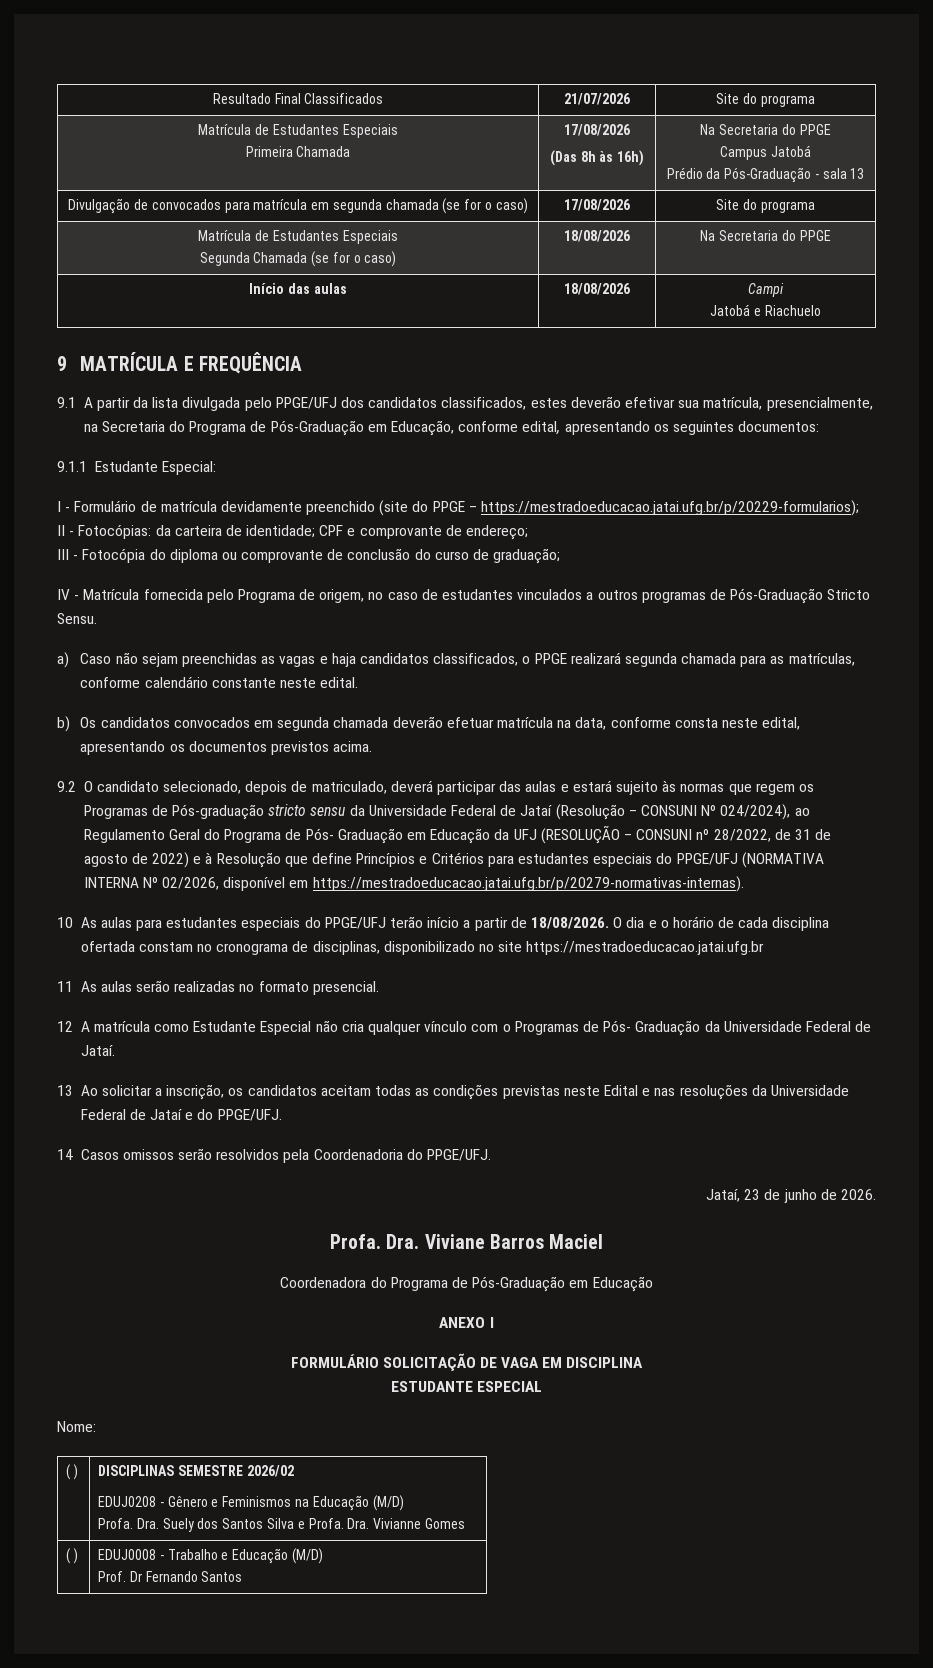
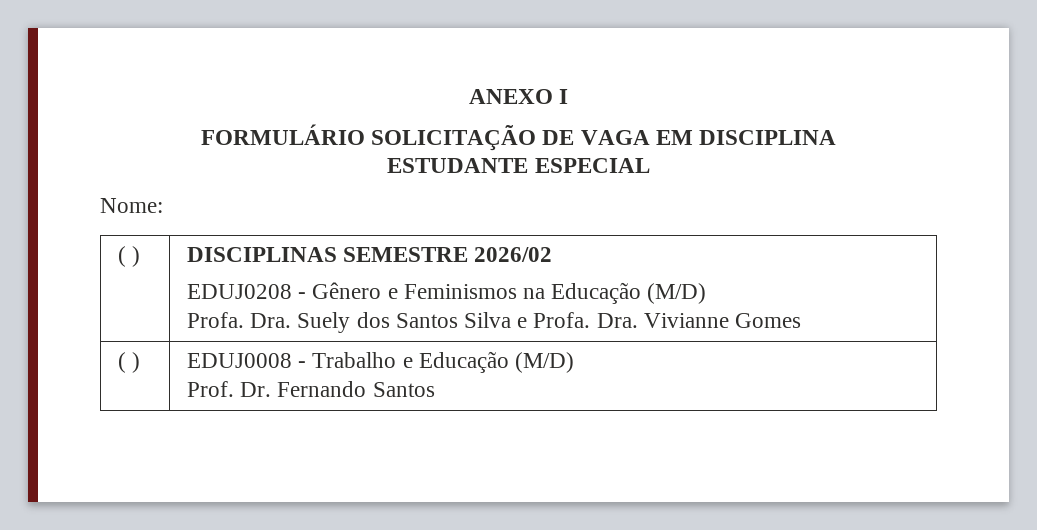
[212,93,384,104] [564,93,630,105] [716,93,815,107] [198,124,398,138] [245,146,351,157] [564,124,630,136] [549,150,645,166] [700,124,831,135] [720,145,811,160] [666,167,865,183] [68,198,528,214] [564,199,630,211] [716,199,815,213] [198,230,398,244] [199,251,397,267] [564,230,630,242] [700,230,831,241] [249,283,347,294] [564,283,630,295] [748,283,784,297] [710,304,821,316] [57,352,302,374] [57,396,873,411] [83,420,820,436] [57,461,216,475] [57,500,860,516] [57,524,529,540] [57,548,561,564] [57,588,871,604] [57,613,97,624] [57,652,855,668] [80,676,359,688] [57,716,801,732] [80,741,373,755] [57,780,814,795] [83,804,810,820] [83,825,832,844] [83,852,824,868] [83,876,744,892] [57,916,830,931] [80,941,765,955] [57,980,379,995] [57,1020,872,1036] [80,1045,115,1056] [57,1084,849,1100] [80,1109,282,1121] [57,1148,492,1163] [706,1189,876,1203] [329,1234,604,1249] [280,1276,653,1292] Resultado Final Classificados | 21/07/2026 | Site do programa // Matrícula de Estudantes Especiais // Primeira Chamada | 17/08/2026 // (Das 8h às 16h) | Na Secretaria do PPGE // Campus Jatobá // Prédio da Pós-Graduação - sala 13 // Divulgação de convocados para matrícula em segunda chamada (se for o caso) | 17/08/2026 | Site do programa // Matrícula de Estudantes Especiais // Segunda Chamada (se for o caso) | 18/08/2026 | Na Secretaria do PPGE // Início das aulas | 18/08/2026 | Campi // Jatobá e Riachuelo // 9 MATRÍCULA E FREQUÊNCIA // 9.1 A partir da lista divulgada pelo PPGE/UFJ dos candidatos classificados, estes deverão efetivar sua matrícula, presencialmente, na Secretaria do Programa de Pós-Graduação em Educação, conforme edital, apresentando os seguintes documentos: // 9.1.1 Estudante Especial: // I - Formulário de matrícula devidamente preenchido (site do PPGE – https://mestradoeducacao.jatai.ufg.br/p/20229-formularios); // II - Fotocópias: da carteira de identidade; CPF e comprovante de endereço; // III - Fotocópia do diploma ou comprovante de conclusão do curso de graduação; // IV - Matrícula fornecida pelo Programa de origem, no caso de estudantes vinculados a outros programas de Pós-Graduação Stricto Sensu. // a) Caso não sejam preenchidas as vagas e haja candidatos classificados, o PPGE realizará segunda chamada para as matrículas, conforme calendário constante neste edital. // b) Os candidatos convocados em segunda chamada deverão efetuar matrícula na data, conforme consta neste edital, apresentando os documentos previstos acima. // 9.2 O candidato selecionado, depois de matriculado, deverá participar das aulas e estará sujeito às normas que regem os Programas de Pós-graduação stricto sensu da Universidade Federal de Jataí (Resolução – CONSUNI Nº 024/2024), ao Regulamento Geral do Programa de Pós- Graduação em Educação da UFJ (RESOLUÇÃO – CONSUNI nº 28/2022, de 31 de agosto de 2022) e à Resolução que define Princípios e Critérios para estudantes especiais do PPGE/UFJ (NORMATIVA INTERNA Nº 02/2026, disponível em https://mestradoeducacao.jatai.ufg.br/p/20279-normativas-internas). // 10 As aulas para estudantes especiais do PPGE/UFJ terão início a partir de 18/08/2026. O dia e o horário de cada disciplina ofertada constam no cronograma de disciplinas, disponibilizado no site https://mestradoeducacao.jatai.ufg.br // 11 As aulas serão realizadas no formato presencial. // 12 A matrícula como Estudante Especial não cria qualquer vínculo com o Programas de Pós- Graduação da Universidade Federal de Jataí. // 13 Ao solicitar a inscrição, os candidatos aceitam todas as condições previstas neste Edital e nas resoluções da Universidade Federal de Jataí e do PPGE/UFJ. // 14 Casos omissos serão resolvidos pela Coordenadoria do PPGE/UFJ. // Jataí, 23 de junho de 2026. // Profa. Dra. Viviane Barros Maciel // Coordenadora do Programa de Pós-Graduação em Educação // -> (468, 96) none
[129,1571,142,1582] Dr -> [240,382,272,397] Dr.

